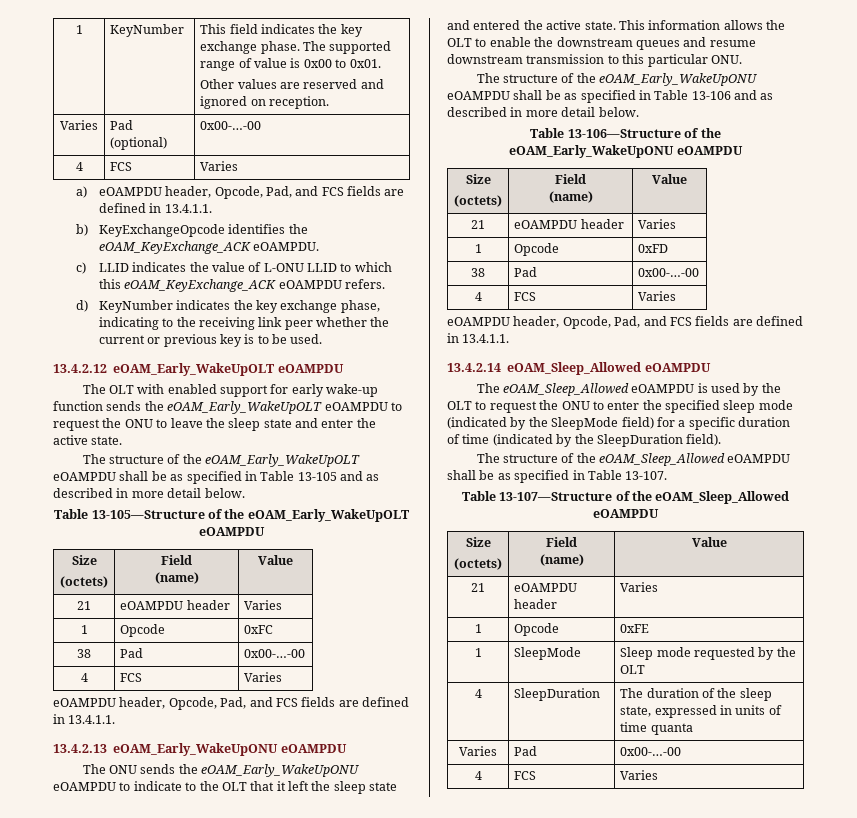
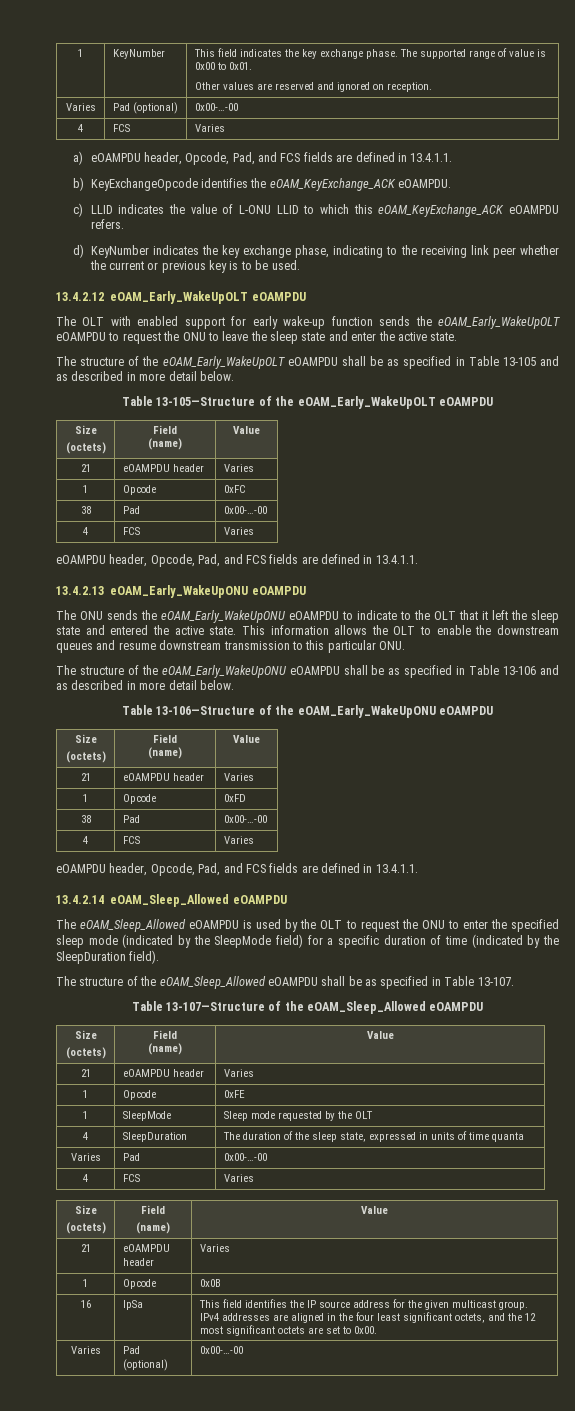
(659, 775) none -> [74,1205,97,1214] [65,1222,106,1234] [141,1205,165,1214] [136,1222,170,1234] [361,1206,388,1214] [80,1244,91,1252] [122,1244,170,1252] [122,1258,154,1266] [199,1244,230,1252] [83,1279,88,1287] [122,1279,156,1289] [199,1279,221,1287] [80,1300,91,1308] [122,1300,143,1310] [198,1299,528,1310] [199,1312,536,1323] [199,1325,377,1336] [70,1346,101,1354] [122,1346,140,1354] [122,1359,168,1371] [199,1346,243,1354] // Size // (octets) | Field // (name) | Value // 21 | eOAMPDU header | Varies // 1 | Opcode | 0x0B // 16 | IpSa | This field identifies the IP source address for the given multicast group. IPv4 addresses are aligned in the four least significant octets, and the 12 most significant octets are set to 0x00. // Varies | Pad (optional) | 0x00-…-00

